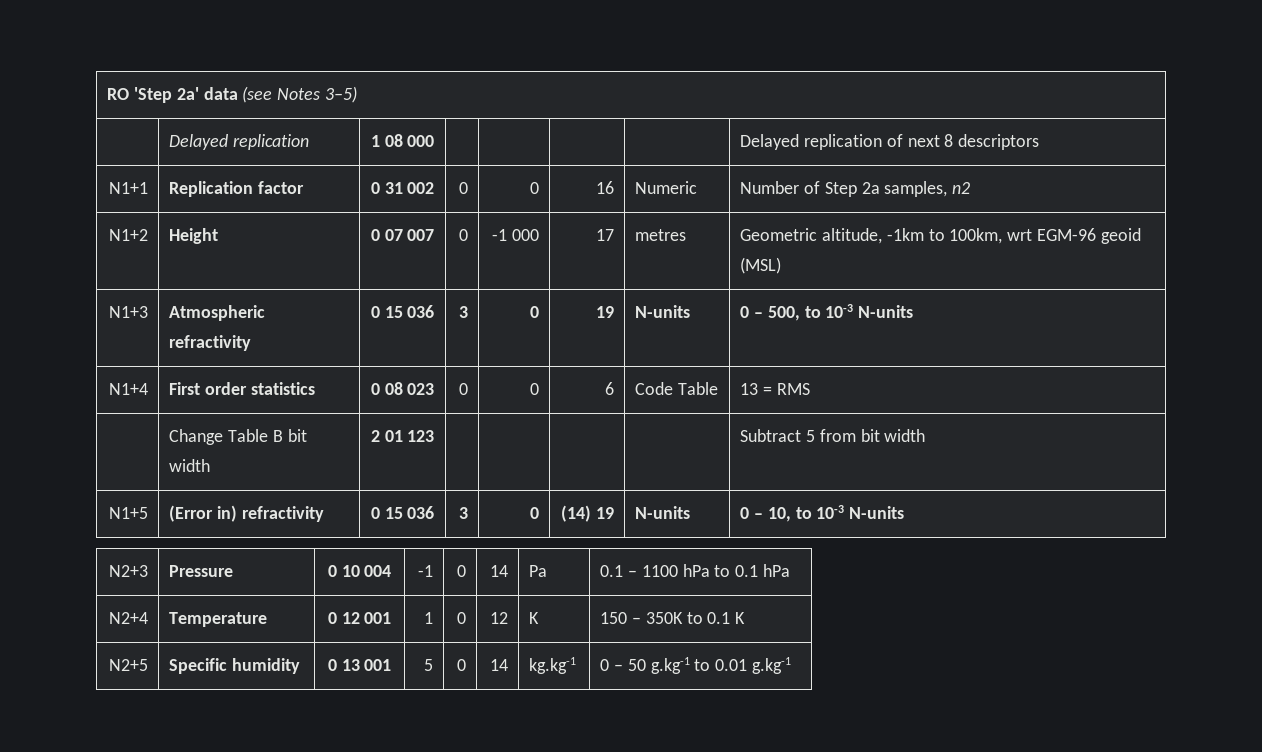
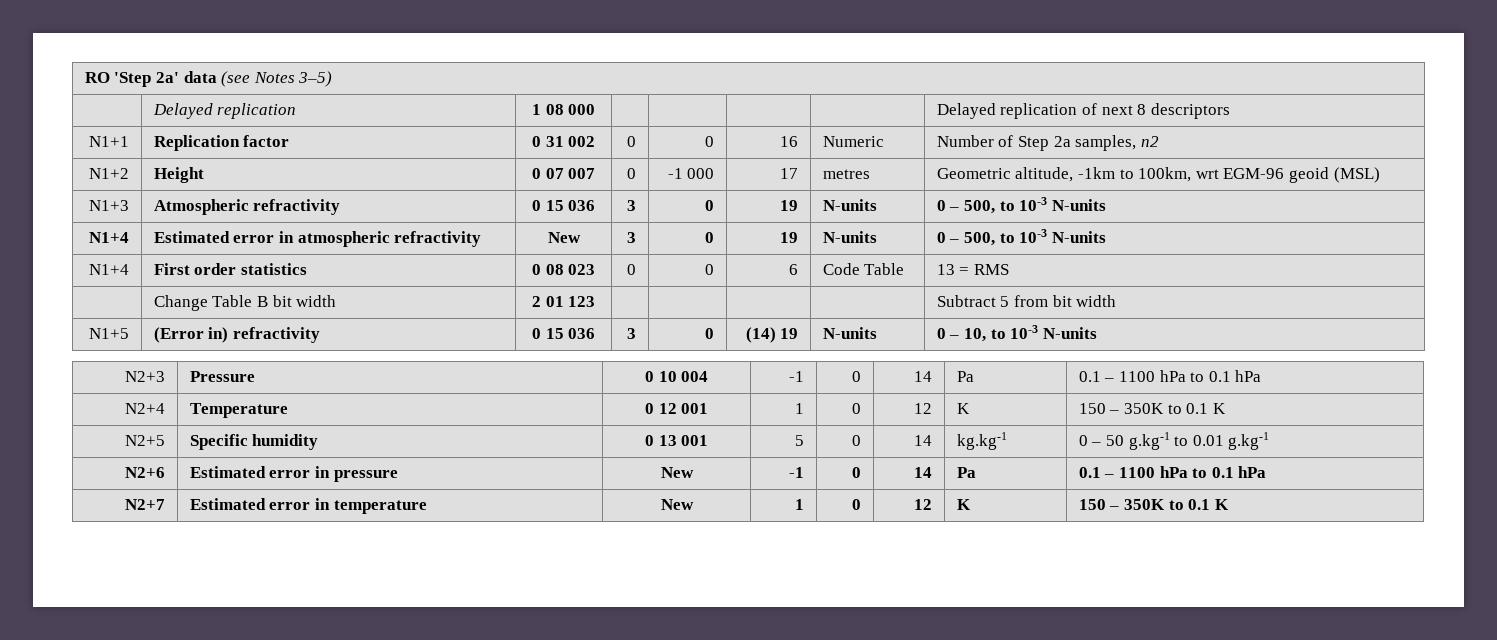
(914, 311) none -> [89,232,130,243] [153,231,482,247] [547,232,581,243] [627,232,637,243] [705,232,715,243] [780,232,799,243] [822,231,877,243] [936,229,1106,246] // N1+4 | Estimated error in atmospheric refractivity | New | 3 | 0 | 19 | N-units | 0 – 500, to 10-3 N-units
(791, 665) none -> [125,467,166,478] [189,466,398,482] [660,467,694,478] [789,467,805,478] [852,467,862,478] [914,467,933,478] [956,467,976,478] [1078,466,1267,478] [125,499,166,510] [189,498,427,514] [660,499,694,510] [795,499,805,510] [852,499,862,510] [914,499,933,510] [956,499,971,510] [1078,499,1229,510] // N2+6 | Estimated error in pressure | New | -1 | 0 | 14 | Pa | 0.1 – 1100 hPa to 0.1 hPa // N2+7 | Estimated error in temperature | New | 1 | 0 | 12 | K | 150 – 350K to 0.1 K

